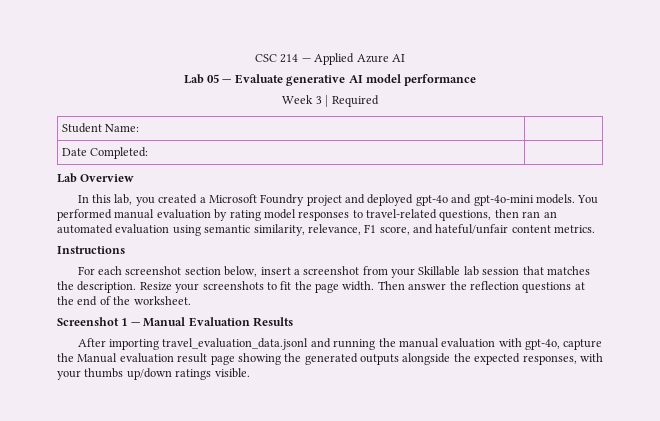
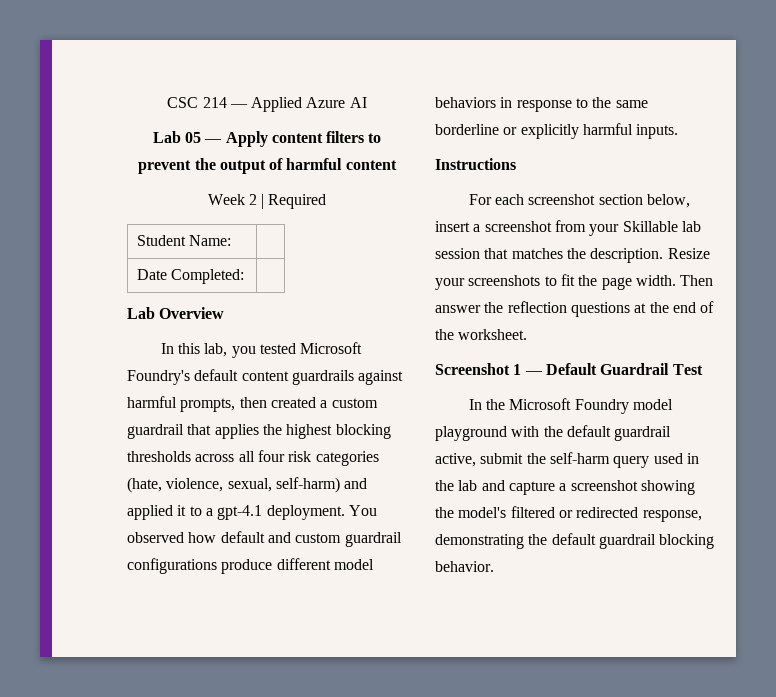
[234,74,477,86] Evaluate generative AI model performance -> [225,131,382,147] [138,158,397,174] Apply content filters to prevent the output of harmful content
[315,96,322,104] 3 -> [248,194,257,205] 2
[158,194,599,206] [57,209,557,221] [57,224,596,236] created a Microsoft Foundry project and deployed gpt-4o and gpt-4o-mini models. You performed manual evaluation by rating model responses to travel-related questions, then ran an automated evaluation using semantic similarity, relevance, F1 score, and hateful/unfair content metrics. -> [260,342,363,354] [127,369,404,385] [127,396,378,412] [127,424,391,439] [127,450,379,466] [127,477,368,493] [127,505,377,520] [127,531,402,547] [127,558,374,574] [435,97,648,112] [435,123,679,139] tested Microsoft Foundry's default content guardrails against harmful prompts, then created a custom guardrail that applies the highest blocking thresholds across all four risk categories (hate, violence, sexual, self-harm) and applied it to a gpt-4.1 deployment. You observed how default and custom guardrail configurations produce different model behaviors in response to the same borderline or explicitly harmful inputs.
[143,317,293,327] [77,338,603,350] [57,353,603,365] [57,368,250,380] Manual Evaluation Results // After importing travel_evaluation_data.jsonl and running the manual evaluation with gpt-4o, capture the Manual evaluation result page showing the generated outputs alongside the expected responses, with your thumbs up/down ratings visible. -> [545,363,703,375] [468,398,674,414] [435,425,672,441] [435,452,699,468] [435,480,695,495] [435,506,702,522] [435,533,715,549] [435,561,494,572] Default Guardrail Test // In the Microsoft Foundry model playground with the default guardrail active, submit the self-harm query used in the lab and capture a screenshot showing the model's filtered or redirected response, demonstrating the default guardrail blocking behavior.

